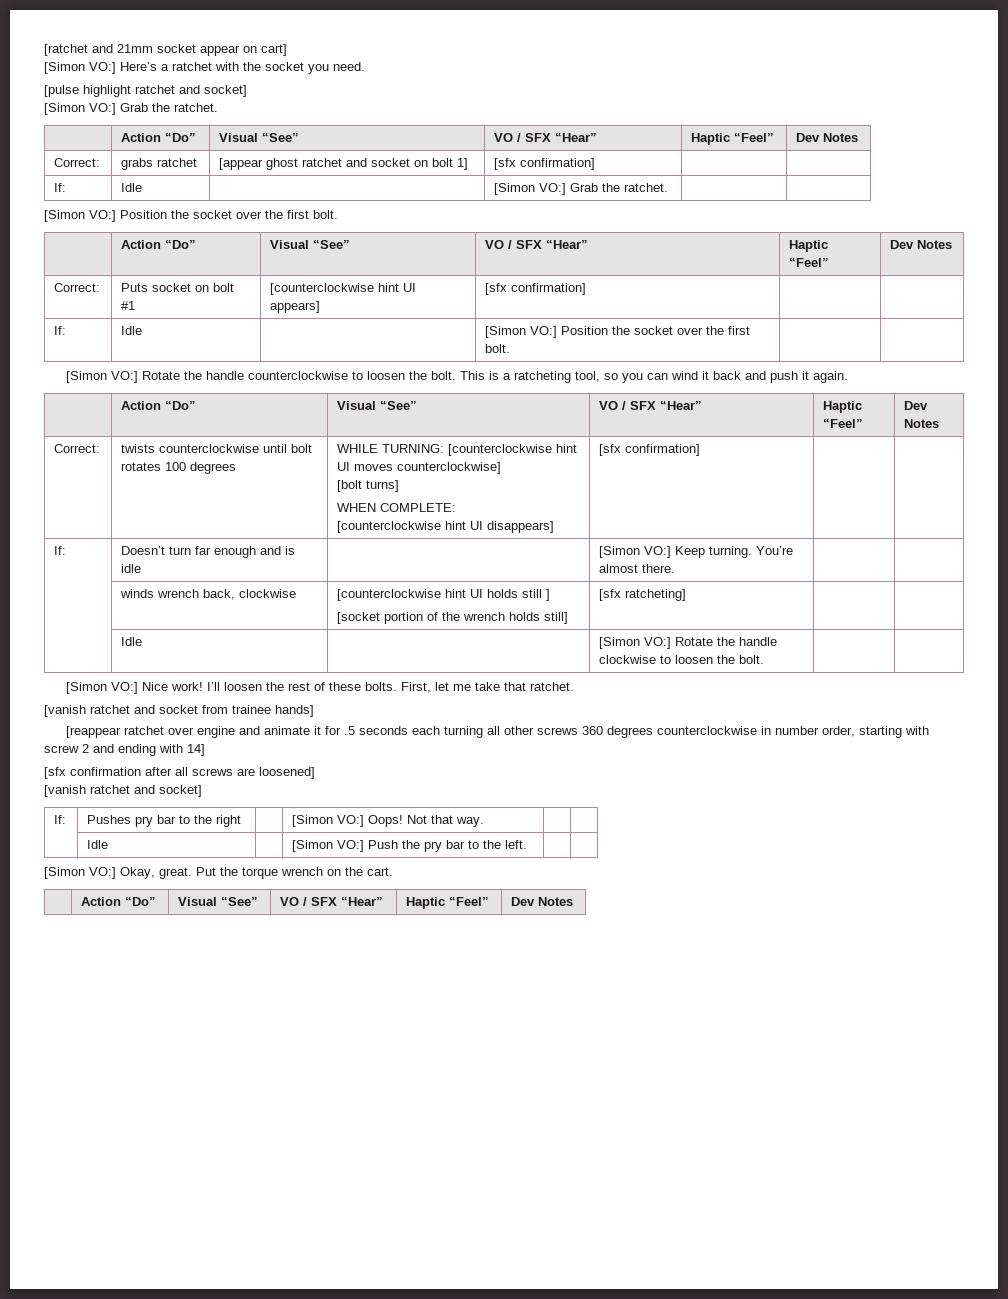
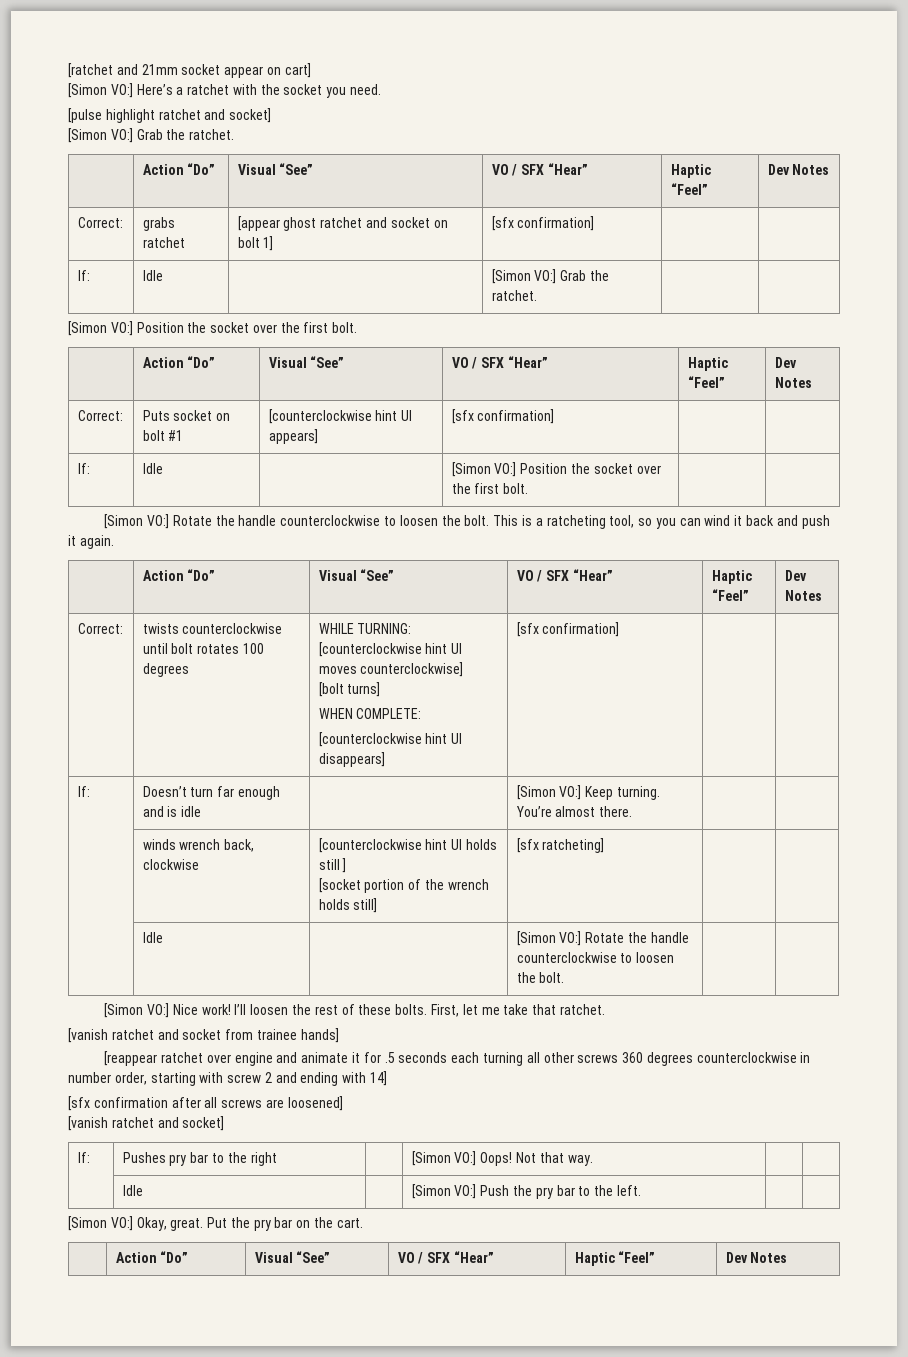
[599,655,657,664] clockwise -> [516,952,617,963] counterclockwise
[242,867,323,879] torque wrench -> [253,1217,293,1231] pry bar

